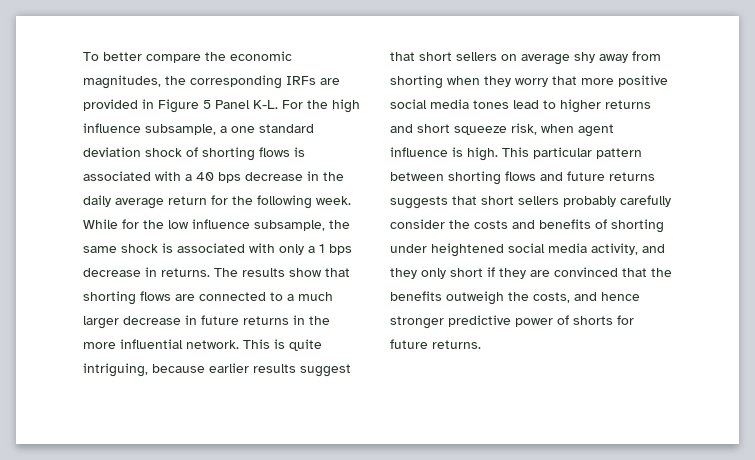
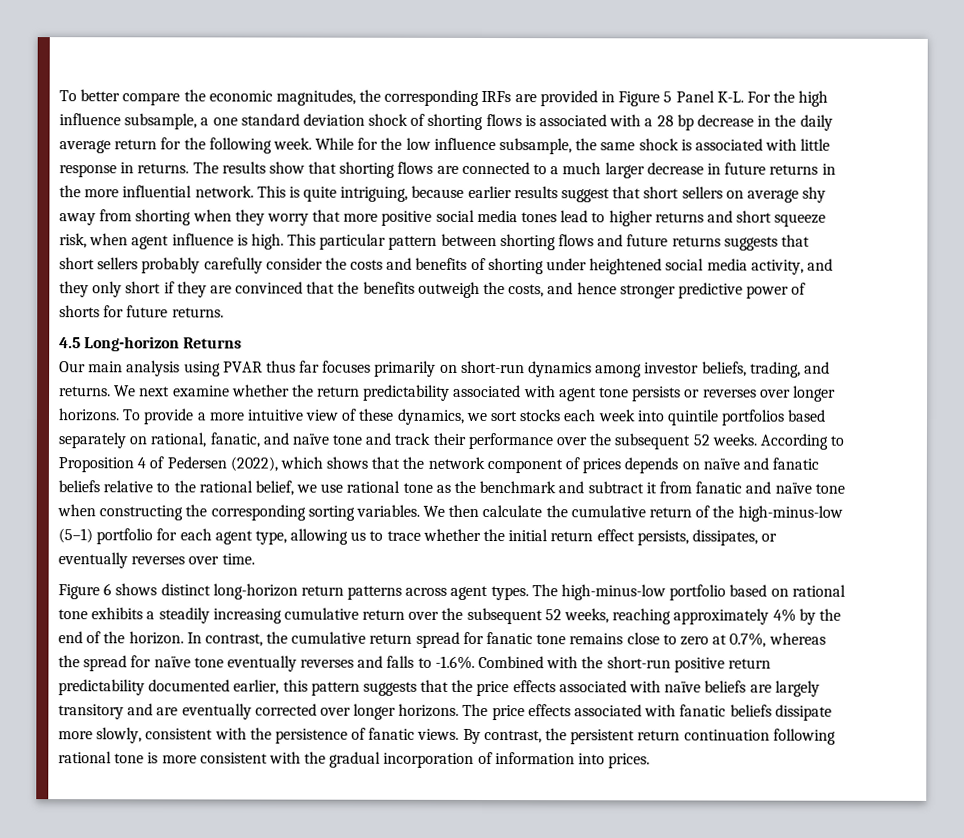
[196,172,241,183] 40 bps -> [656,114,694,131] 28 bp
[279,244,352,255] [83,268,141,277] only a 1 bps decrease -> [800,138,831,151] [59,164,117,178] little response
(481, 344) none -> [59,336,243,352] [59,360,830,378] [59,384,836,402] [58,408,827,426] [58,432,845,450] [58,456,820,474] [58,480,845,496] [57,504,843,522] [58,528,778,546] [58,552,255,569] [58,583,846,601] [58,607,841,625] [58,631,826,648] [58,655,771,673] [58,679,820,697] [58,703,832,721] [58,727,836,745] [58,751,651,769] // 4.5 Long-horizon Returns // Our main analysis using PVAR thus far focuses primarily on short-run dynamics among investor beliefs, trading, and returns. We next examine whether the return predictability associated with agent tone persists or reverses over longer horizons. To provide a more intuitive view of these dynamics, we sort stocks each week into quintile portfolios based separately on rational, fanatic, and naïve tone and track their performance over the subsequent 52 weeks. According to Proposition 4 of Pedersen (2022), which shows that the network component of prices depends on naïve and fanatic beliefs relative to the rational belief, we use rational tone as the benchmark and subtract it from fanatic and naïve tone when constructing the corresponding sorting variables. We then calculate the cumulative return of the high-minus-low (5–1) portfolio for each agent type, allowing us to trace whether the initial return effect persists, dissipates, or eventually reverses over time. // Figure 6 shows distinct long-horizon return patterns across agent types. The high-minus-low portfolio based on rational tone exhibits a steadily increasing cumulative return over the subsequent 52 weeks, reaching approximately 4% by the end of the horizon. In contrast, the cumulative return spread for fanatic tone remains close to zero at 0.7%, whereas the spread for naïve tone eventually reverses and falls to -1.6%. Combined with the short-run positive return predictability documented earlier, this pattern suggests that the price effects associated with naïve beliefs are largely transitory and are eventually corrected over longer horizons. The price effects associated with fanatic beliefs dissipate more slowly, consistent with the persistence of fanatic views. By contrast, the persistent return continuation following rational tone is more consistent with the gradual incorporation of information into prices.

